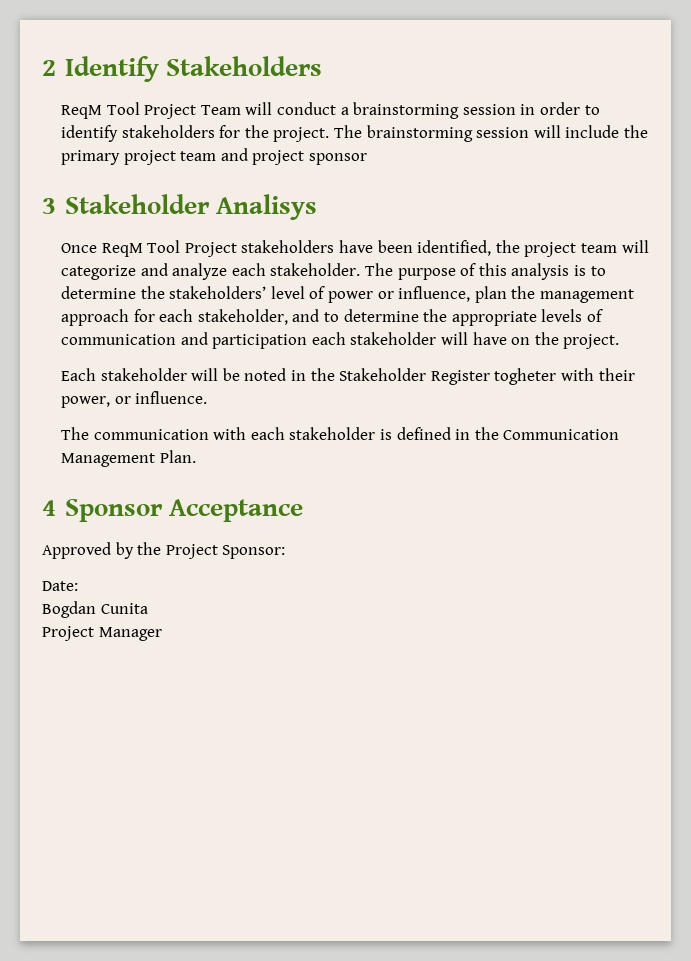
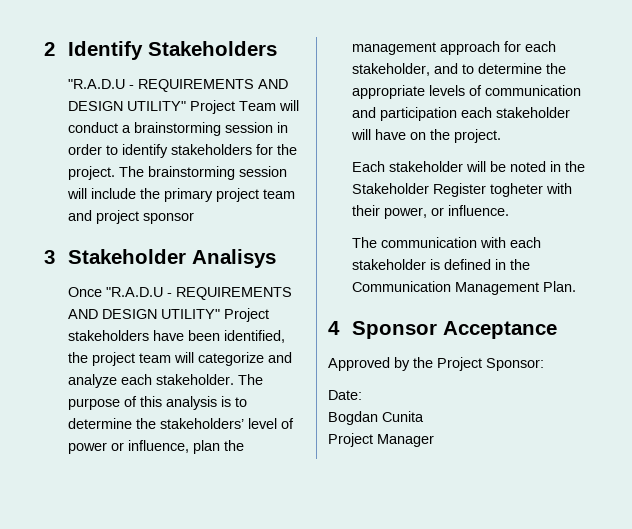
[61,102,140,119] ReqM Tool -> [67,79,288,92] [67,101,186,111] "R.A.D.U - REQUIREMENTS AND DESIGN UTILITY"
[101,240,181,257] ReqM Tool -> [105,287,292,300] [67,309,220,319] "R.A.D.U - REQUIREMENTS AND DESIGN UTILITY"

